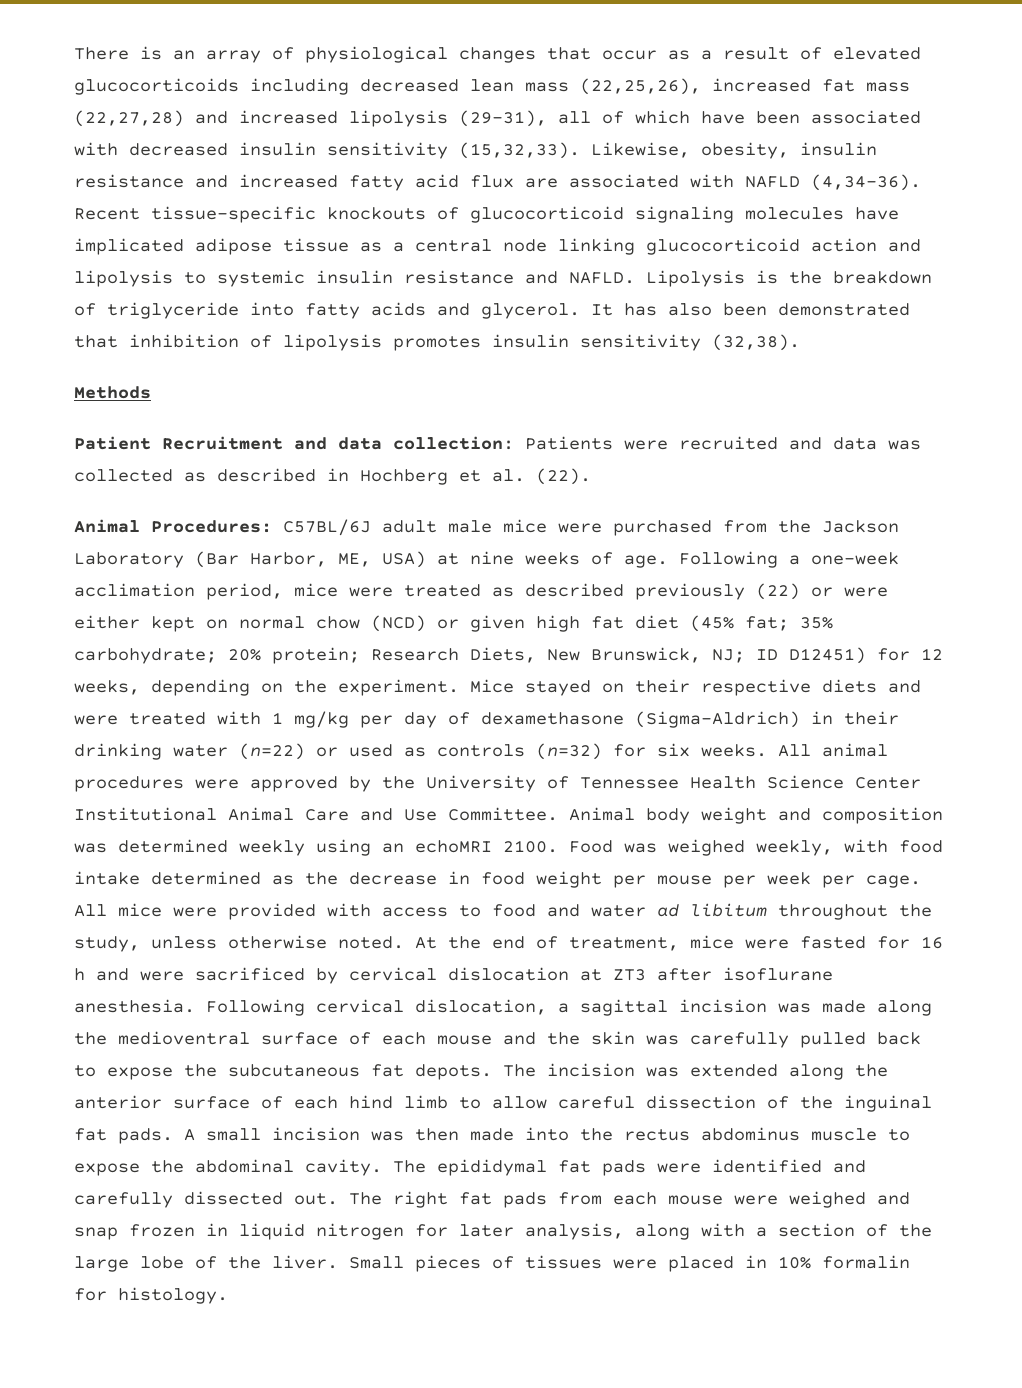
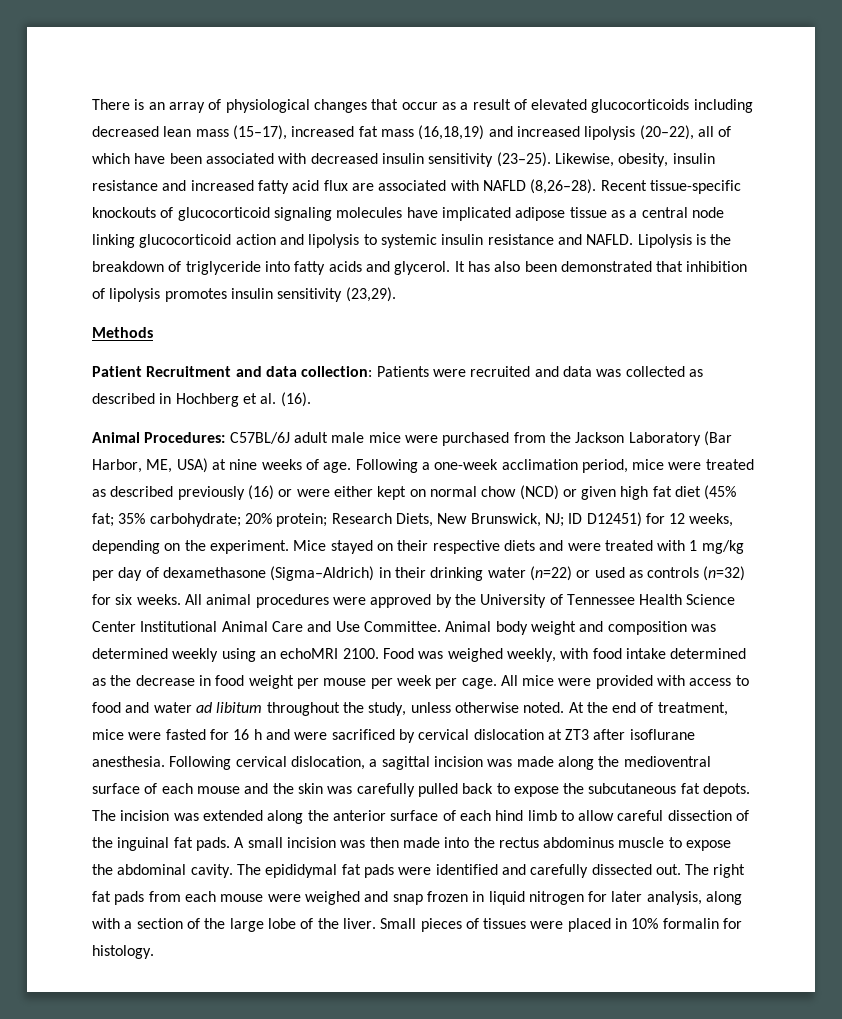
[580,78,701,95] (22,25,26), -> [232,125,287,140] (15–17),
[74,110,184,127] (22,27,28) -> [418,125,485,140] (16,18,19)
[459,110,547,127] (29–31), -> [639,125,694,140] (20–22),
[459,142,580,159] (15,32,33). -> [496,152,551,167] (23–25).
[811,174,921,191] (4,34–36). -> [530,179,597,194] (8,26–28).
[712,334,800,351] (32,38). -> [345,287,396,302] (23,29).
[536,468,591,485] (22). -> [280,392,311,407] (16).
[756,583,800,600] (22) -> [247,485,274,500] (16)

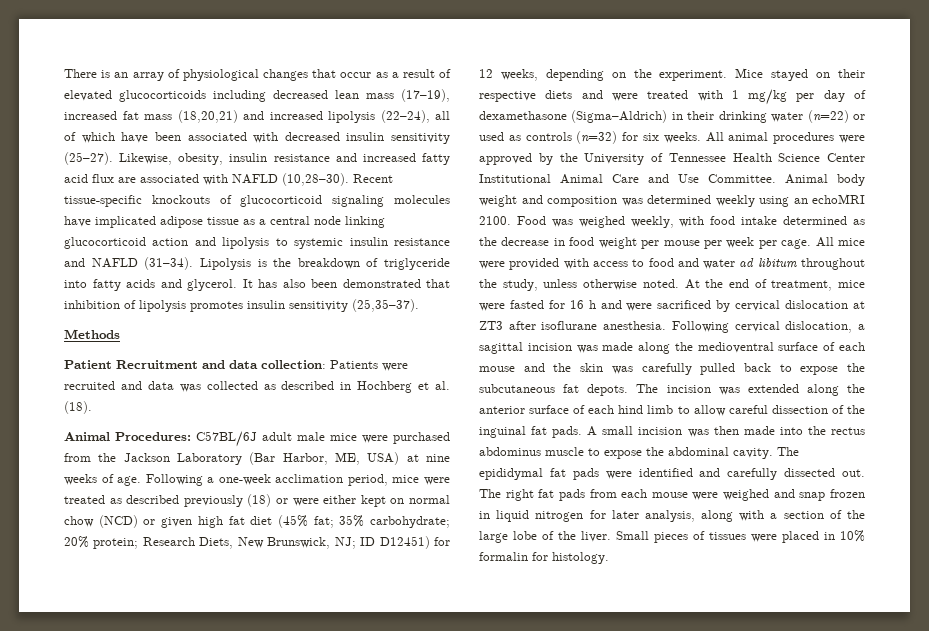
[232,125,287,140] (15–17), -> [401,89,450,102] (17–19),
[418,125,485,140] (16,18,19) -> [177,110,238,123] (18,20,21)
[639,125,694,140] (20–22), -> [380,110,430,123] (22–24),
[496,152,551,167] (23–25). -> [64,152,113,165] (25–27).
[530,179,597,194] (8,26–28). -> [282,173,349,186] (10,28–30).
[586,234,634,245] NAFLD. -> [91,257,194,270] NAFLD (31–34).
[345,287,396,302] (23,29). -> [352,299,419,312] (25,35–37).
[280,392,311,407] (16). -> [64,401,92,414] (18).
[247,485,274,500] (16) -> [247,494,272,507] (18)

